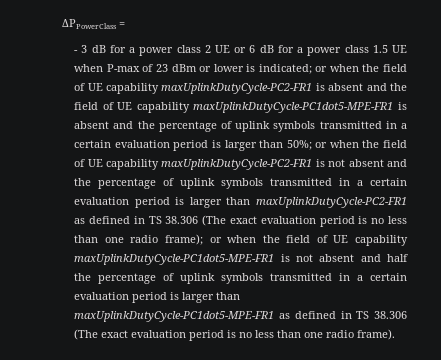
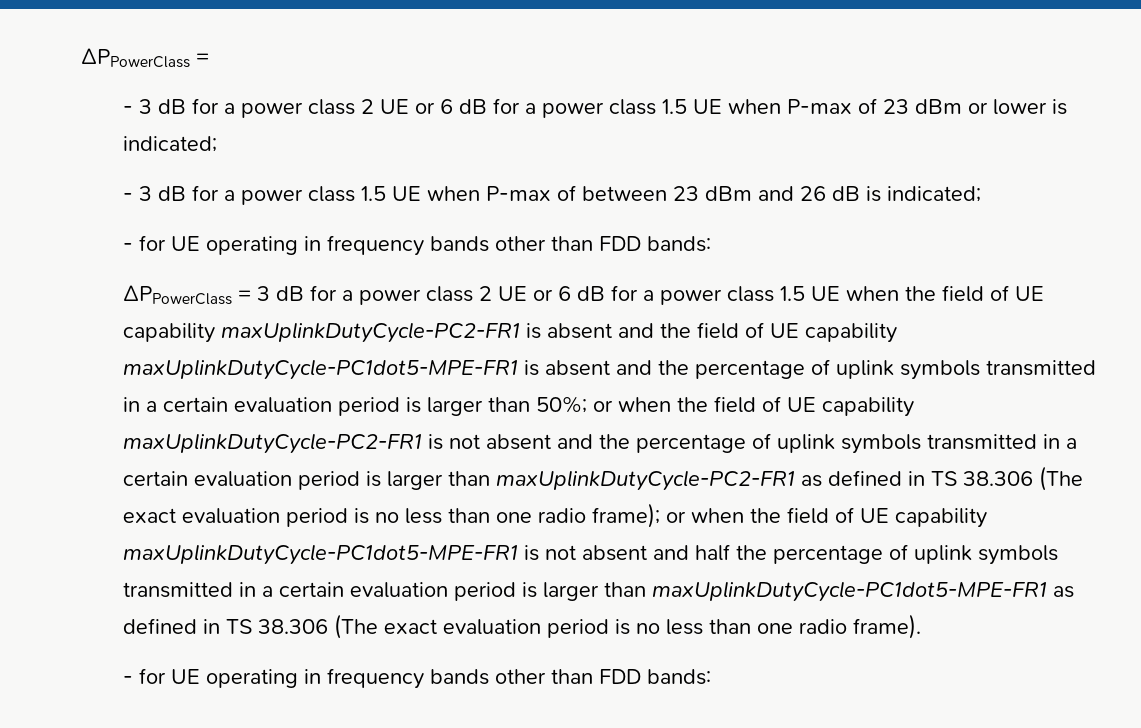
[315,66,328,72] or -> [122,185,981,205] [122,235,711,256] [122,285,840,305] // - 3 dB for a power class 1.5 UE when P-max of between 23 dBm and 26 dB is indicated; // - for UE operating in frequency bands other than FDD bands: // ΔPPowerClass = 3 dB for a power class 2 UE or 6 dB for a power class 1.5 UE
(396, 334) none -> [122,668,711,689] // - for UE operating in frequency bands other than FDD bands:

